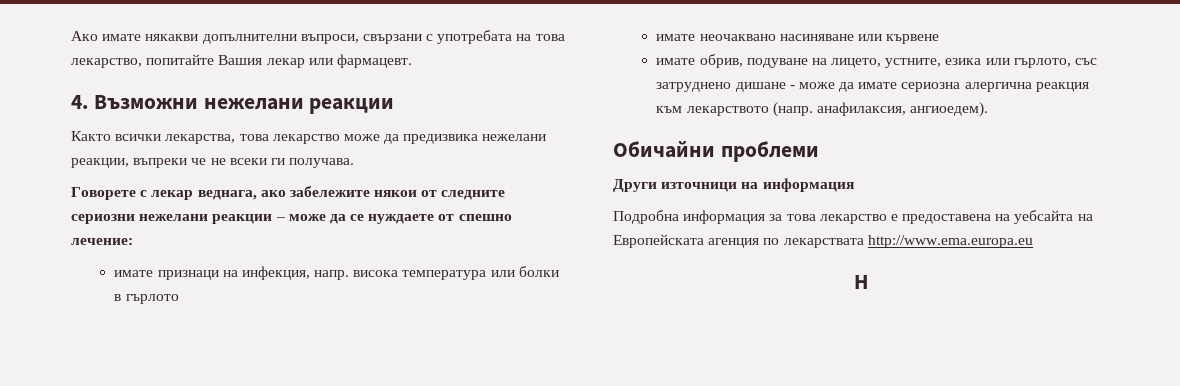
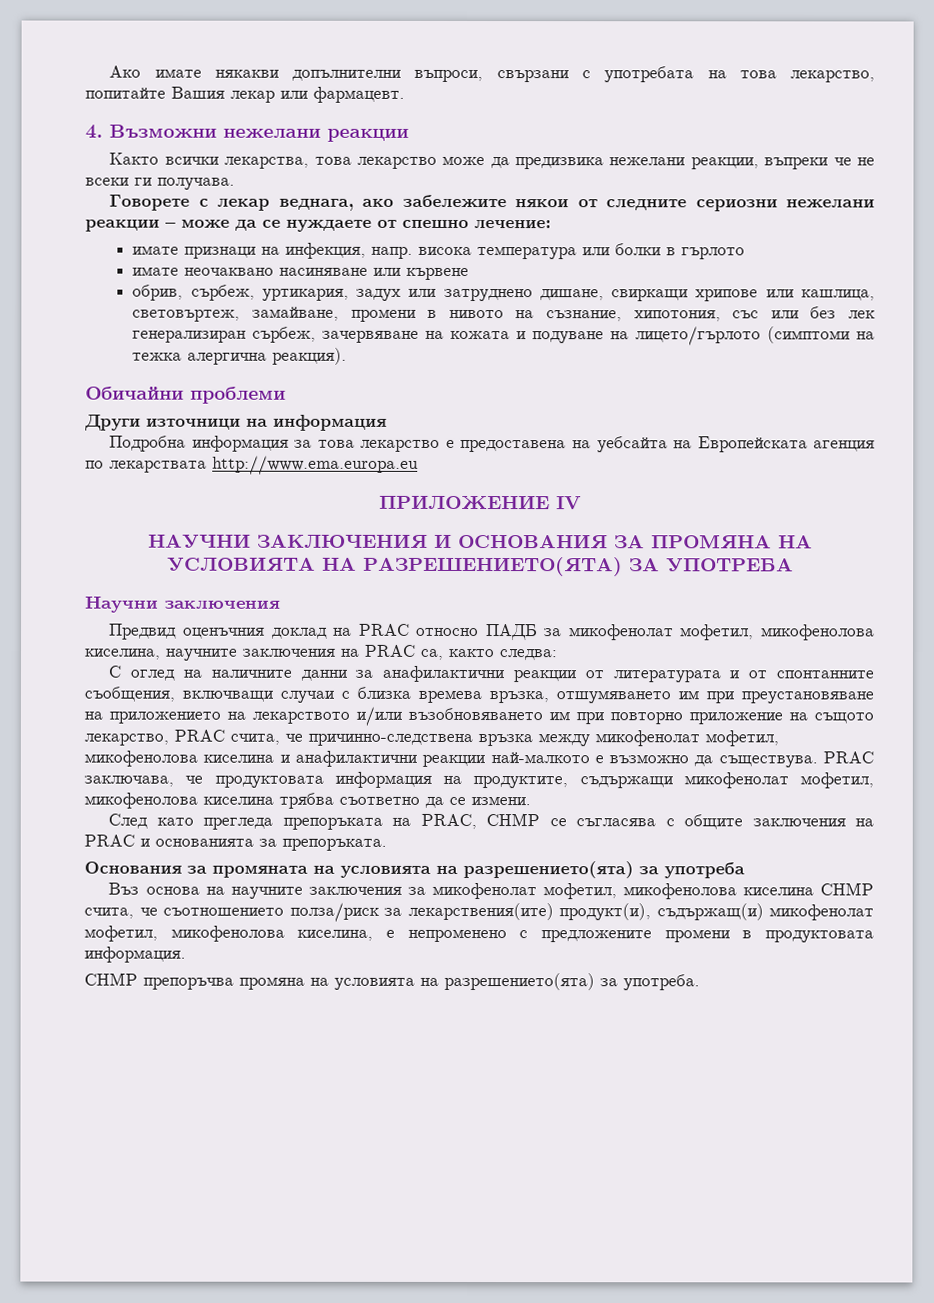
[656,54,1097,68] [656,82,1089,92] [656,102,989,117] имате обрив, подуване на лицето, устните, езика или гърлото, със затруднено дишане - може да имате сериозна алергична реакция към лекарството (напр. анафилаксия, ангиоедем). -> [132,284,876,302] [132,306,876,322] [132,326,875,346] [132,347,348,365] обрив, сърбеж, уртикария, задух или затруднено дишане, свиркащи хрипове или кашлица, световъртеж, замайване, промени в нивото на съзнание, хипотония, със или без лек генерализиран сърбеж, зачервяване на кожата и подуване на лицето/гърлото (симптоми на тежка алергична реакция).
[854,275,868,289] Н -> [378,494,582,511] [147,533,813,549] [166,556,794,577] [85,595,281,613] [109,623,875,641] [84,644,558,661] [108,665,874,683] [84,686,874,704] [84,706,874,726] [84,729,779,747] [84,750,874,768] [84,771,874,789] [84,792,531,809] [108,813,875,830] [84,834,387,851] [84,860,745,879] [108,882,874,900] [84,902,874,922] [84,925,874,943] [84,946,186,963] [84,972,700,991] ПРИЛОЖЕНИЕ IV // НАУЧНИ ЗАКЛЮЧЕНИЯ И ОСНОВАНИЯ ЗА ПРОМЯНА НА УСЛОВИЯТА НА РАЗРЕШЕНИЕТО(ЯТА) ЗА УПОТРЕБА // Научни заключения // Предвид оценъчния доклад на PRAC относно ПАДБ за микофенолат мофетил, микофенолова киселина, научните заключения на PRAC са, както следва: // С оглед на наличните данни за анафилактични реакции от литературата и от спонтанните съобщения, включващи случаи с близка времева връзка, отшумяването им при преустановяване на приложението на лекарството и/или възобновяването им при повторно приложение на същото лекарство, PRAC счита, че причинно-следствена връзка между микофенолат мофетил, микофенолова киселина и анафилактични реакции най-малкото е възможно да съществува. PRAC заключава, че продуктовата информация на продуктите, съдържащи микофенолат мофетил, микофенолова киселина трябва съответно да се измени. // След като прегледа препоръката на PRAC, CHMP се съгласява с общите заключения на PRAC и основанията за препоръката. // Основания за промяната на условията на разрешението(ята) за употреба // Въз основа на научните заключения за микофенолат мофетил, микофенолова киселина CHMP счита, че съотношението полза/риск за лекарствения(ите) продукт(и), съдържащ(и) микофенолат мофетил, микофенолова киселина, е непроменено с предложените промени в продуктовата информация. // CHMP препоръчва промяна на условията на разрешението(ята) за употреба.

